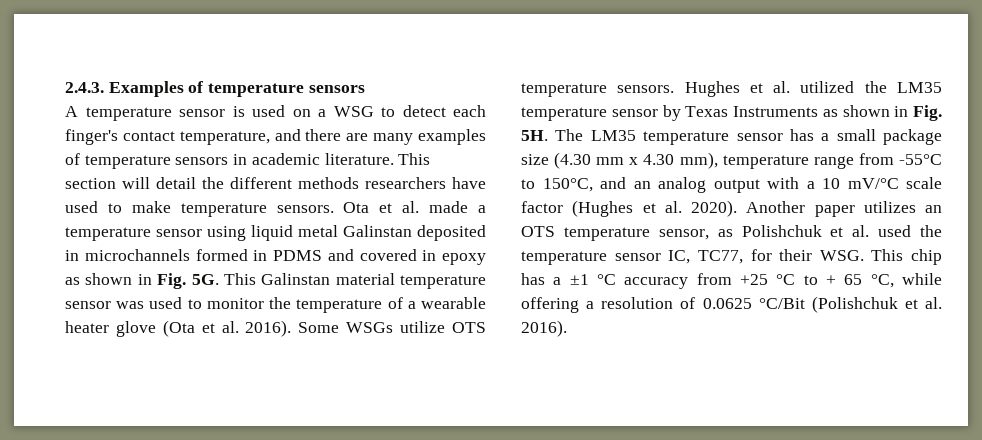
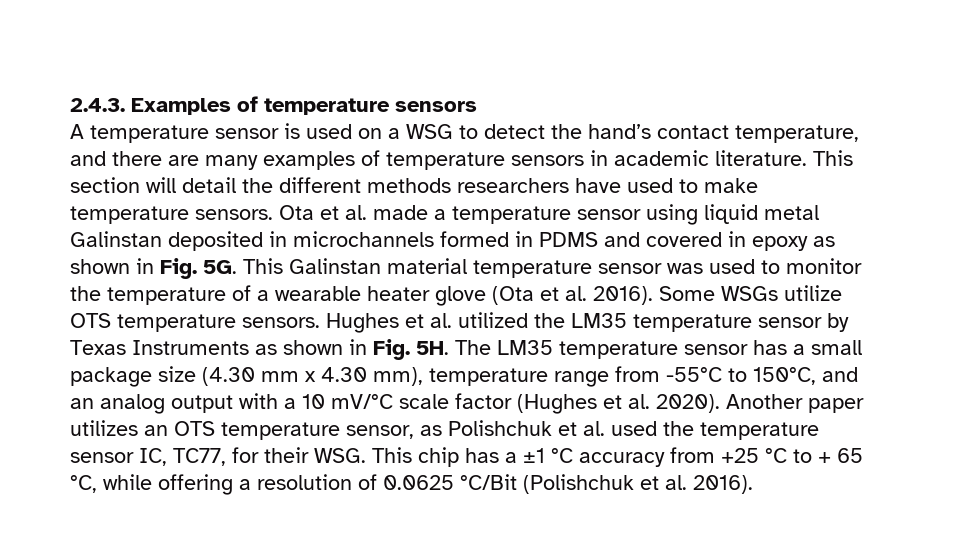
[453,105,486,117] [65,129,118,145] each finger's -> [551,124,651,139] the hand’s

